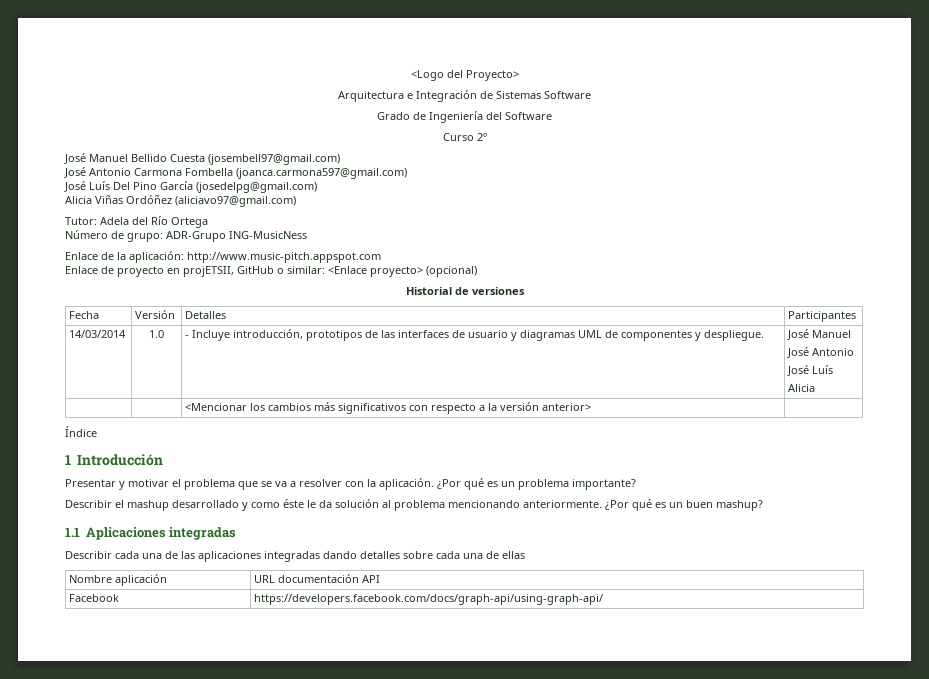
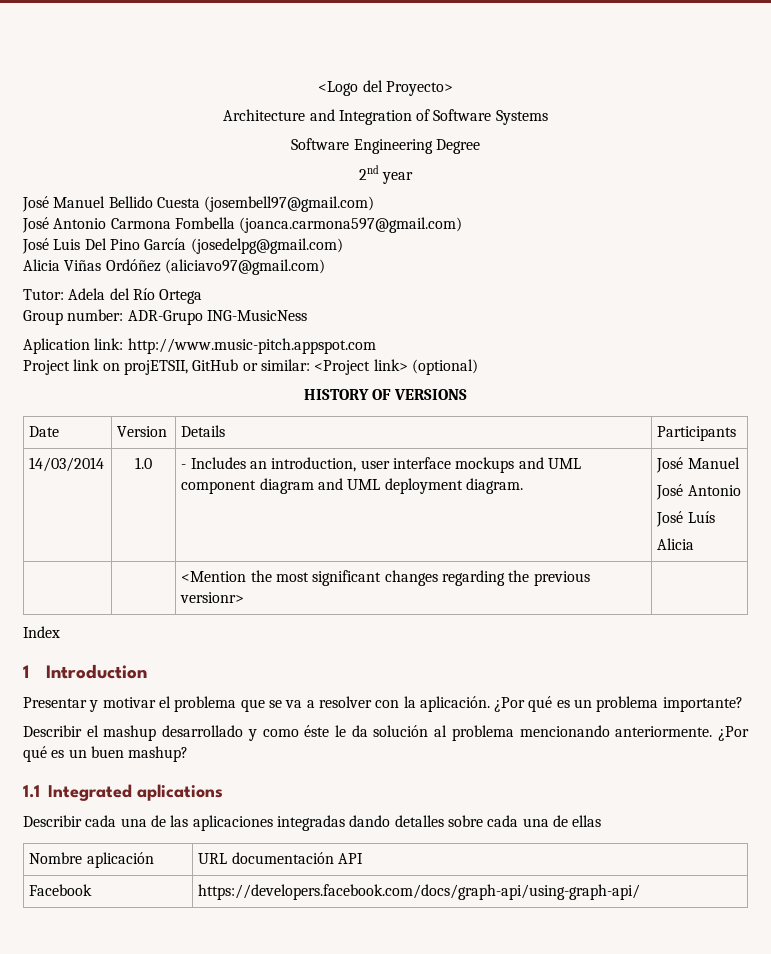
[338,90,591,102] [377,111,552,123] [442,133,487,141] Arquitectura e Integración de Sistemas Software // Grado de Ingeniería del Software // Curso 2º -> [223,109,548,125] [291,138,480,154] [358,165,414,184] Architecture and Integration of Software Systems // Software Engineering Degree // 2nd year
[89,181,110,190] Luís -> [53,239,81,250] Luis
[65,230,163,242] Número de grupo: -> [23,309,124,325] Group number:
[65,251,381,263] [65,266,477,277] [405,287,525,295] [69,311,100,319] [135,310,176,319] [185,311,227,319] [788,311,857,322] [69,330,127,338] [149,330,164,338] [185,329,765,341] Enlace de la aplicación: http://www.music-pitch.appspot.com // Enlace de proyecto en projETSII, GitHub o similar: <Enlace proyecto> (opcional) // Historial de versiones // Fecha | Versión | Detalles | Participantes // 14/03/2014 | 1.0 | - Incluye introducción, prototipos de las interfaces de usuario y diagramas UML de componentes y despliegue. -> [23,338,376,354] [23,359,478,375] [303,389,468,400] [29,426,60,437] [117,426,168,437] [181,425,226,437] [657,426,737,441] [29,457,105,472] [135,457,152,469] [181,457,581,473] [181,478,524,494] Aplication link: http://www.music-pitch.appspot.com // Project link on projETSII, GitHub or similar: <Project link> (optional) // HISTORY OF VERSIONS // Date | Version | Details | Participants // 14/03/2014 | 1.0 | - Includes an introduction, user interface mockups and UML component diagram and UML deployment diagram.
[185,402,592,414] [65,426,97,437] [65,454,164,466] <Mencionar los cambios más significativos con respecto a la versión anterior> | // Índice // 1 Introducción -> [181,570,590,586] [180,592,245,603] [23,626,60,638] [23,664,147,679] <Mention the most significant changes regarding the previous versionr> | // Index // 1 Introduction
[85,527,237,540] Aplicaciones integradas -> [48,784,223,801] Integrated aplications

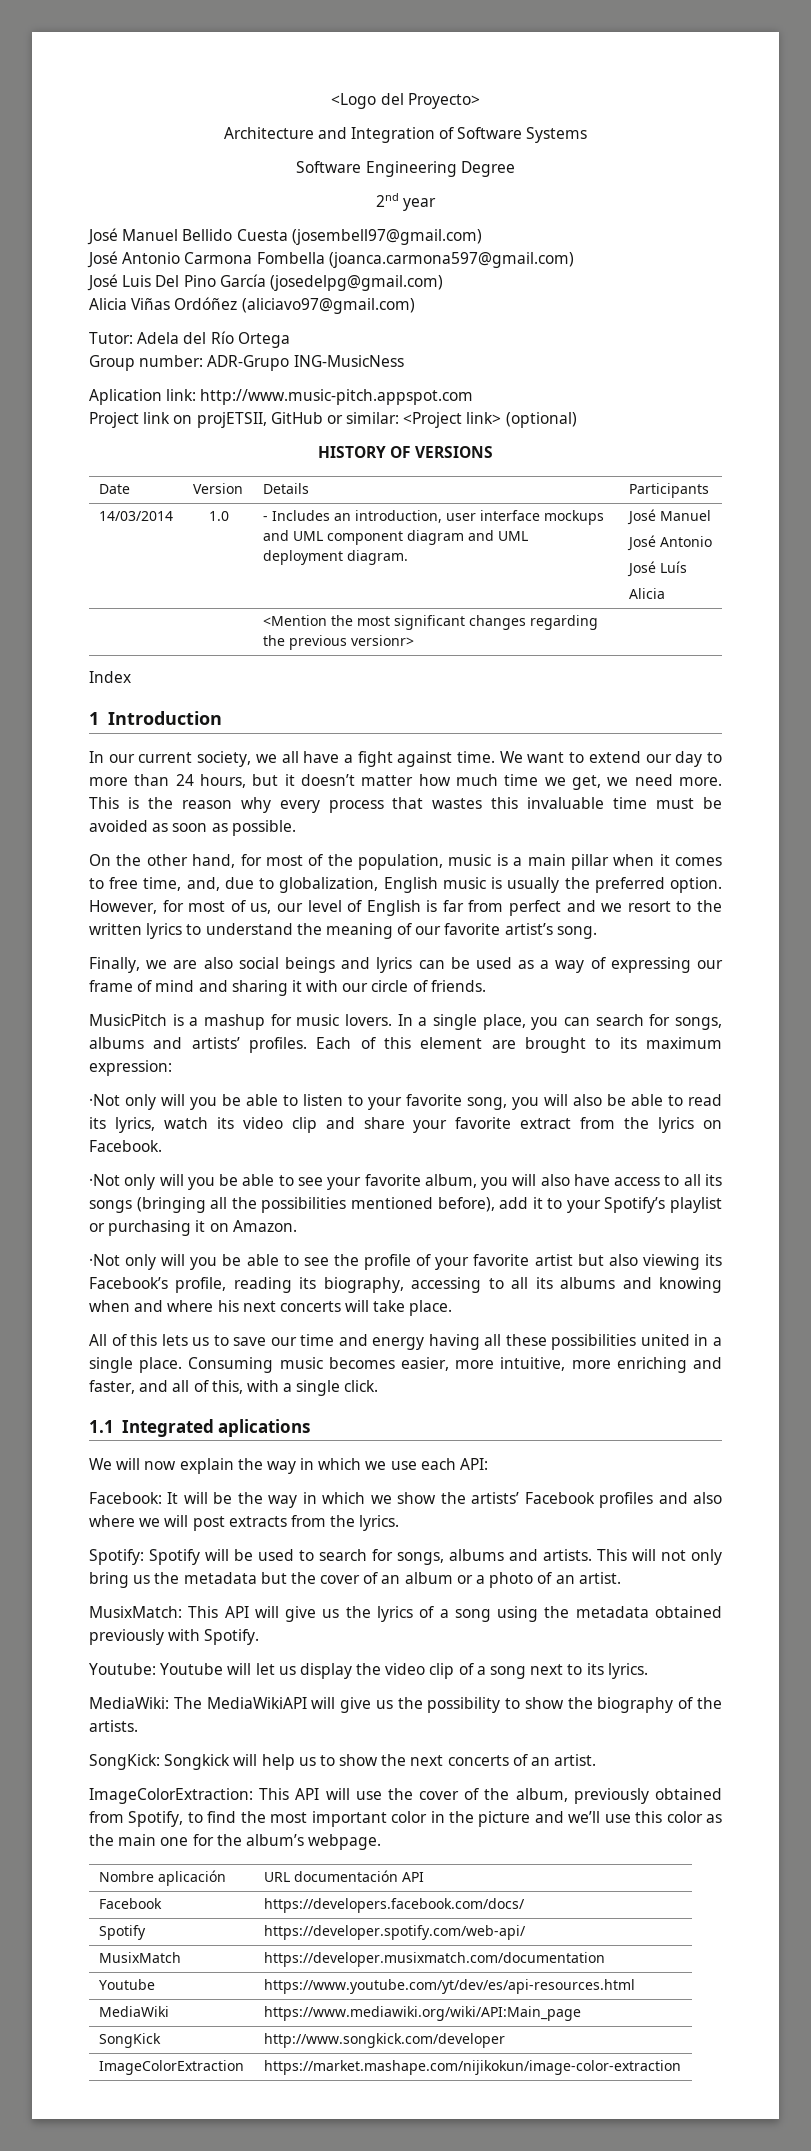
[23,696,743,712] [23,725,749,741] [23,746,189,762] [23,784,223,801] [23,815,602,831] Presentar y motivar el problema que se va a resolver con la aplicación. ¿Por qué es un problema importante? // Describir el mashup desarrollado y como éste le da solución al problema mencionando anteriormente. ¿Por qué es un buen mashup? // 1.1 Integrated aplications // Describir cada una de las aplicaciones integradas dando detalles sobre cada una de ellas -> [89,751,722,767] [89,774,722,790] [89,797,722,813] [89,820,296,836] [89,854,722,870] [89,877,722,893] [89,900,722,916] [89,923,597,939] [89,957,723,973] [89,980,486,996] [89,1014,722,1030] [89,1037,722,1053] [89,1060,172,1076] [89,1094,722,1110] [89,1117,723,1133] [89,1140,162,1152] [89,1174,723,1190] [89,1197,722,1213] [89,1220,297,1236] [89,1254,723,1270] [89,1277,722,1293] [89,1300,453,1316] [89,1334,722,1350] [89,1357,722,1373] [89,1380,379,1396] [89,1419,311,1437] [89,1458,489,1474] [89,1492,723,1508] [89,1515,400,1531] [89,1549,722,1565] [89,1572,621,1588] [89,1606,722,1622] [89,1629,260,1645] [89,1663,648,1679] [89,1697,722,1713] [89,1720,138,1732] [89,1754,597,1770] [89,1788,722,1804] [89,1811,722,1827] [89,1834,382,1850] In our current society, we all have a fight against time. We want to extend our day to more than 24 hours, but it doesn’t matter how much time we get, we need more. This is the reason why every process that wastes this invaluable time must be avoided as soon as possible. // On the other hand, for most of the population, music is a main pillar when it comes to free time, and, due to globalization, English music is usually the preferred option. However, for most of us, our level of English is far from perfect and we resort to the written lyrics to understand the meaning of our favorite artist’s song. // Finally, we are also social beings and lyrics can be used as a way of expressing our frame of mind and sharing it with our circle of friends. // MusicPitch is a mashup for music lovers. In a single place, you can search for songs, albums and artists’ profiles. Each of this element are brought to its maximum expression: // ·Not only will you be able to listen to your favorite song, you will also be able to read its lyrics, watch its video clip and share your favorite extract from the lyrics on Facebook. // ·Not only will you be able to see your favorite album, you will also have access to all its songs (bringing all the possibilities mentioned before), add it to your Spotify’s playlist or purchasing it on Amazon. // ·Not only will you be able to see the profile of your favorite artist but also viewing its Facebook’s profile, reading its biography, accessing to all its albums and knowing when and where his next concerts will take place. // All of this lets us to save our time and energy having all these possibilities united in a single place. Consuming music becomes easier, more intuitive, more enriching and faster, and all of this, with a single click. // 1.1 Integrated aplications // We will now explain the way in which we use each API: // Facebook: It will be the way in which we show the artists’ Facebook profiles and also where we will post extracts from the lyrics. // Spotify: Spotify will be used to search for songs, albums and artists. This will not only bring us the metadata but the cover of an album or a photo of an artist. // MusixMatch: This API will give us the lyrics of a song using the metadata obtained previously with Spotify. // Youtube: Youtube will let us display the video clip of a song next to its lyrics. // MediaWiki: The MediaWikiAPI will give us the possibility to show the biography of the artists. // SongKick: Songkick will help us to show the next concerts of an artist. // ImageColorExtraction: This API will use the cover of the album, previously obtained from Spotify, to find the most important color in the picture and we’ll use this color as the main one for the album’s webpage.
[198,884,641,900] https://developers.facebook.com/docs/graph-api/using-graph-api/ -> [263,1898,525,1913] [98,1925,146,1940] [263,1925,526,1940] [98,1952,181,1963] [263,1952,605,1967] [98,1979,155,1990] [263,1979,635,1994] [98,2006,169,2017] [263,2006,581,2021] [98,2033,161,2048] [263,2033,505,2048] [98,2060,244,2075] [263,2060,681,2075] https://developers.facebook.com/docs/ // Spotify | https://developer.spotify.com/web-api/ // MusixMatch | https://developer.musixmatch.com/documentation // Youtube | https://www.youtube.com/yt/dev/es/api-resources.html // MediaWiki | https://www.mediawiki.org/wiki/API:Main_page // SongKick | http://www.songkick.com/developer // ImageColorExtraction | https://market.mashape.com/nijikokun/image-color-extraction

